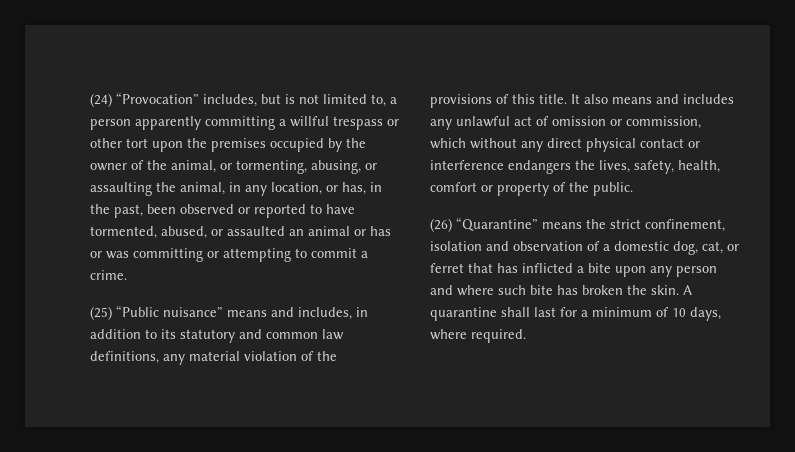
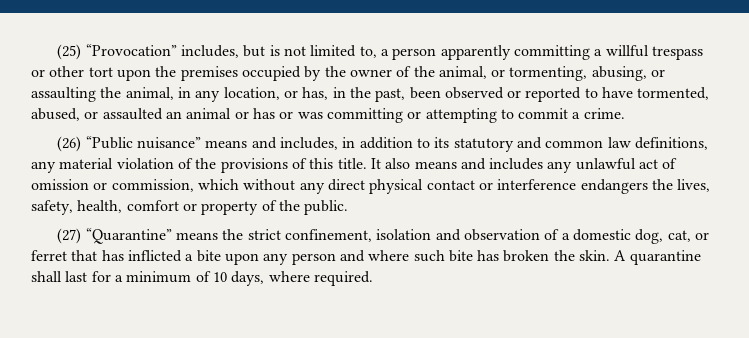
[90,93,112,107] (24) -> [57,44,82,60] (25)
[90,306,112,320] (25) -> [57,136,82,152] (26)
[430,218,452,232] (26) -> [57,228,82,244] (27)

